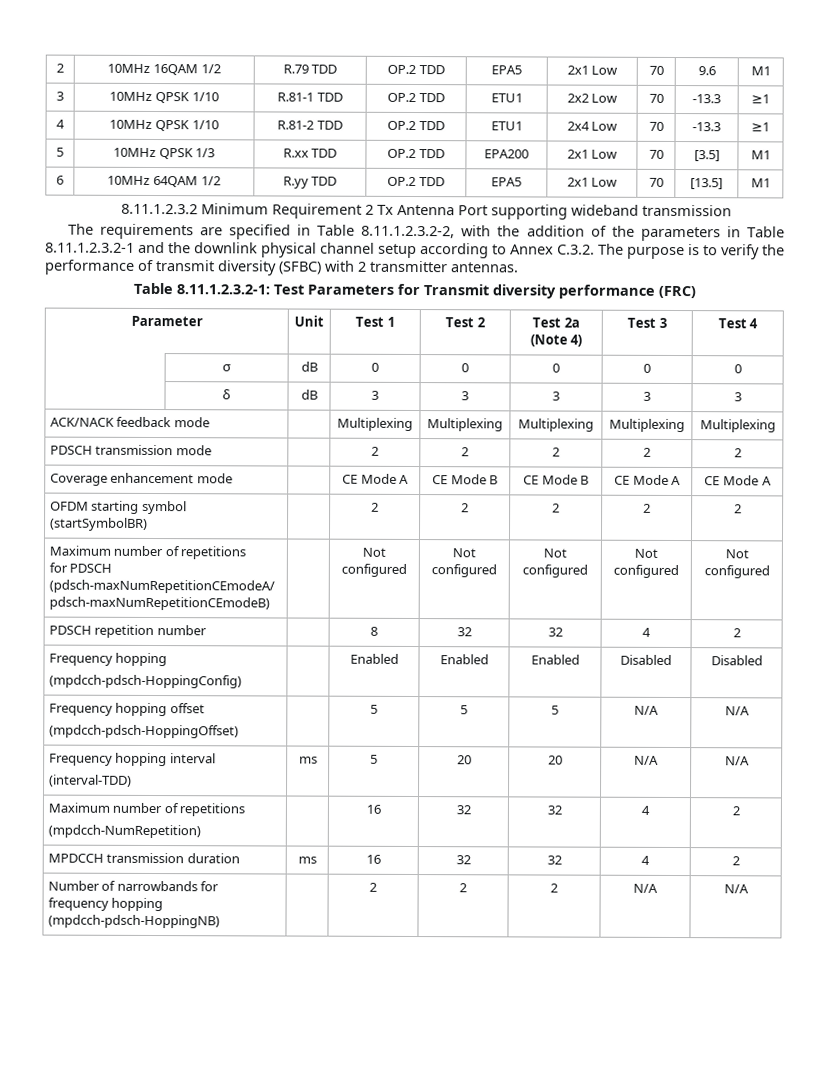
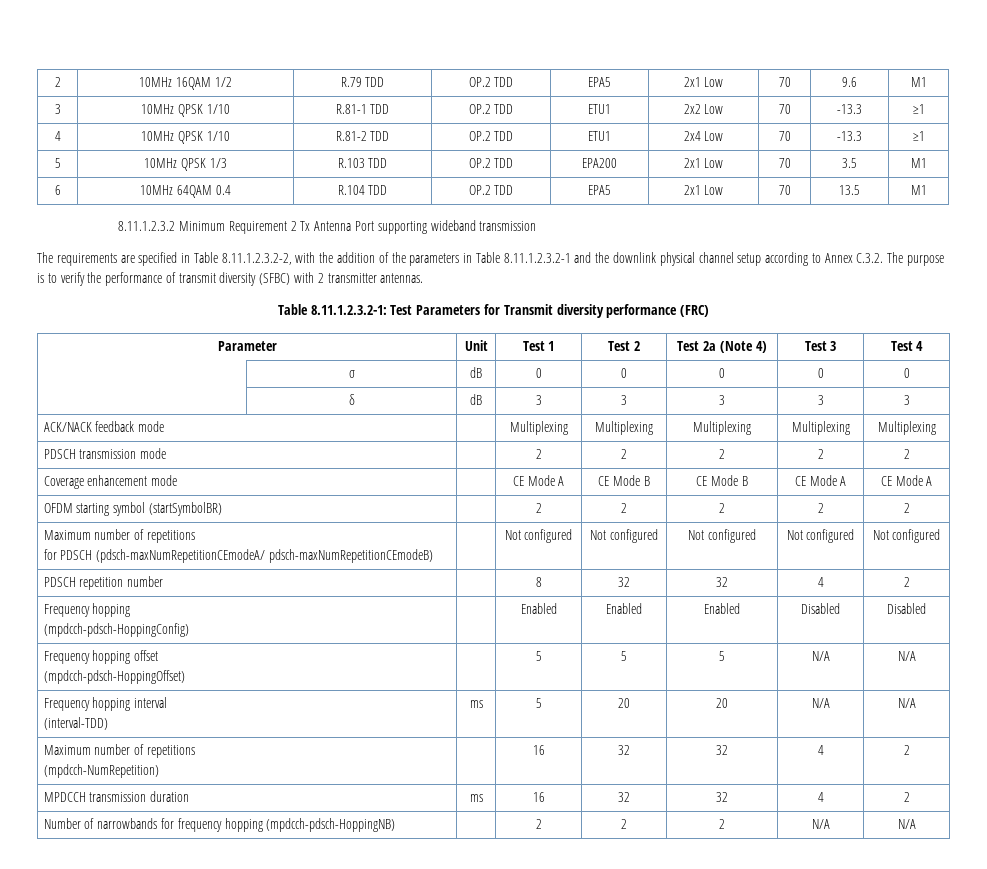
[282,148,309,158] R.xx -> [337,158,365,168] R.103
[693,150,720,162] [3.5] -> [842,158,857,168] 3.5
[200,176,221,186] [282,176,338,189] [387,176,445,187] [490,177,522,187] [566,177,619,187] [648,177,664,187] [690,178,723,190] 1/2 | R.yy TDD | OP.2 TDD | EPA5 | 2x1 Low | 70 | [13.5] -> [215,185,231,195] [337,185,388,195] [468,185,514,195] [588,185,611,195] [683,185,724,195] [778,185,791,195] [839,185,860,195] 0.4 | R.104 TDD | OP.2 TDD | EPA5 | 2x1 Low | 70 | 13.5

